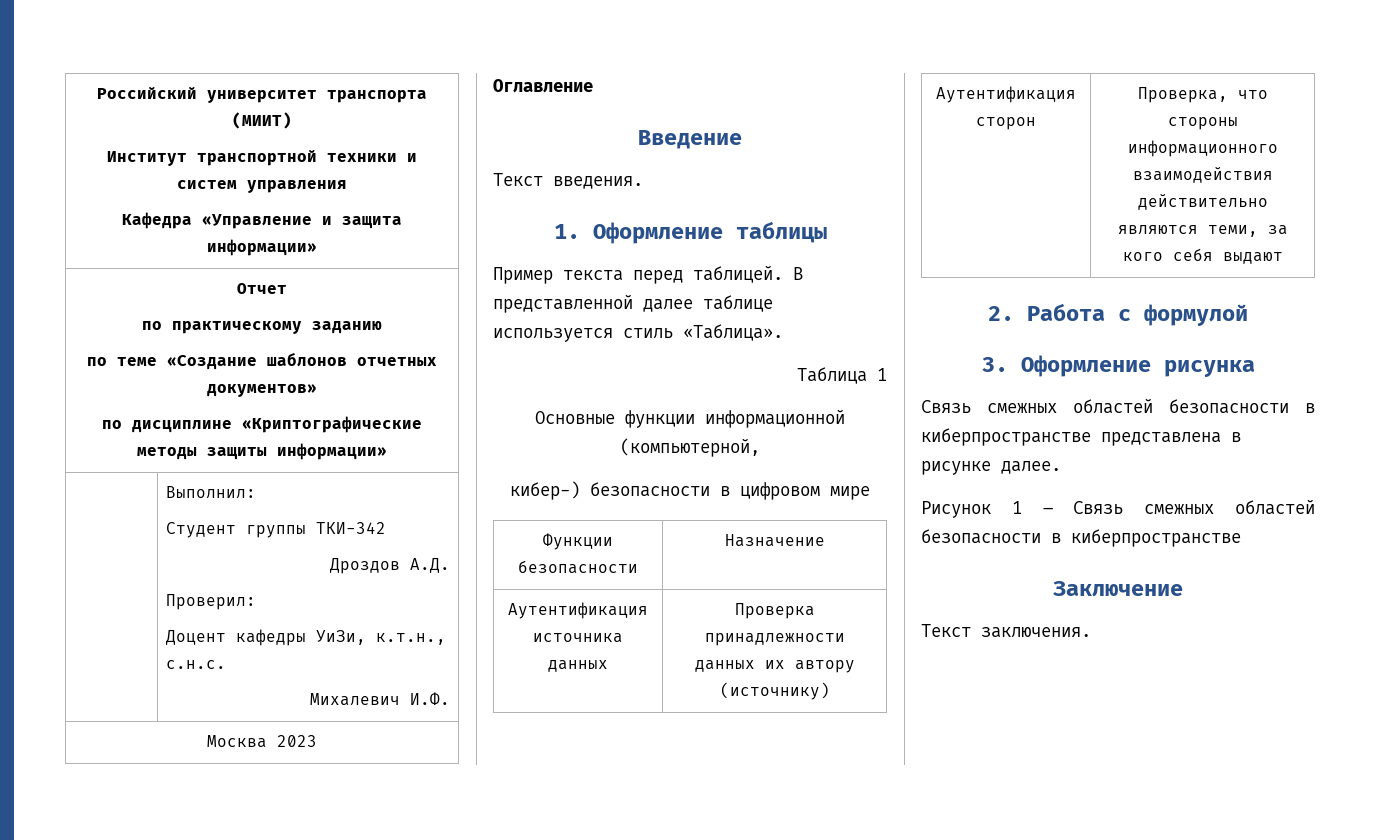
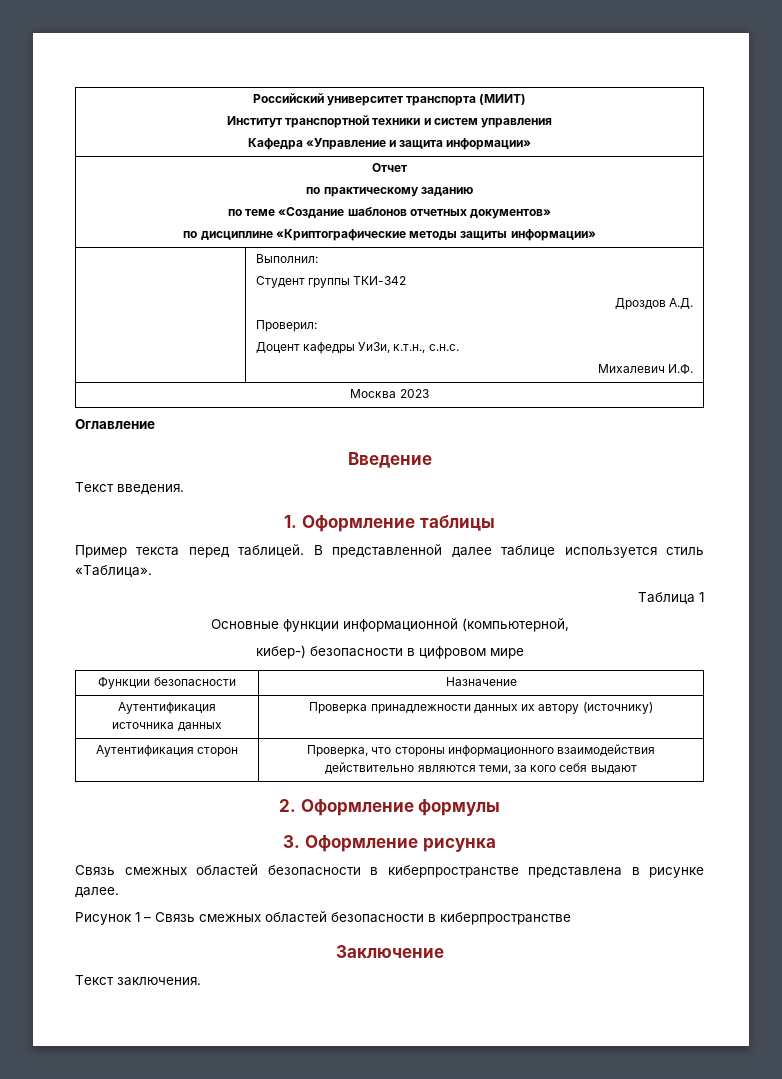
[1027,303,1248,326] Работа с формулой -> [300,799,501,816] Оформление формулы

